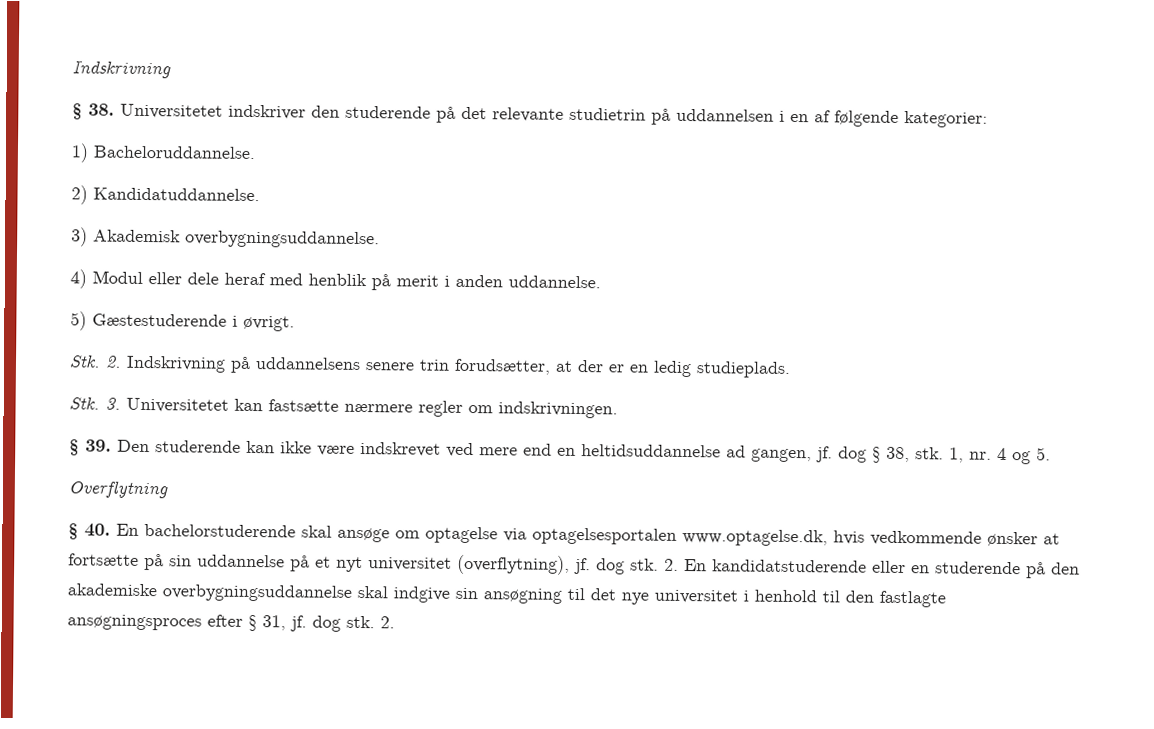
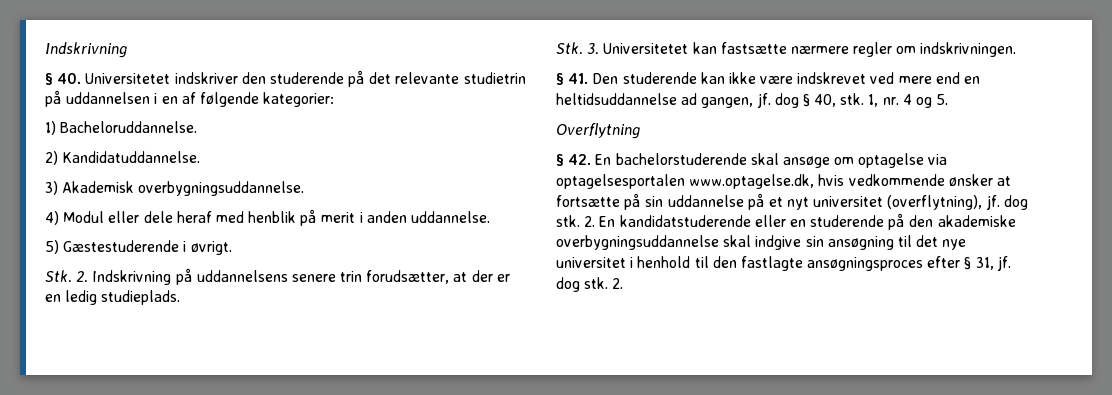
[88,103,115,116] 38. -> [57,73,82,84] 40.
[85,439,112,452] 39. -> [568,73,589,84] 41.
[886,446,910,463] 38, -> [814,94,837,107] 40,
[84,523,111,537] 40. -> [568,154,592,165] 42.

